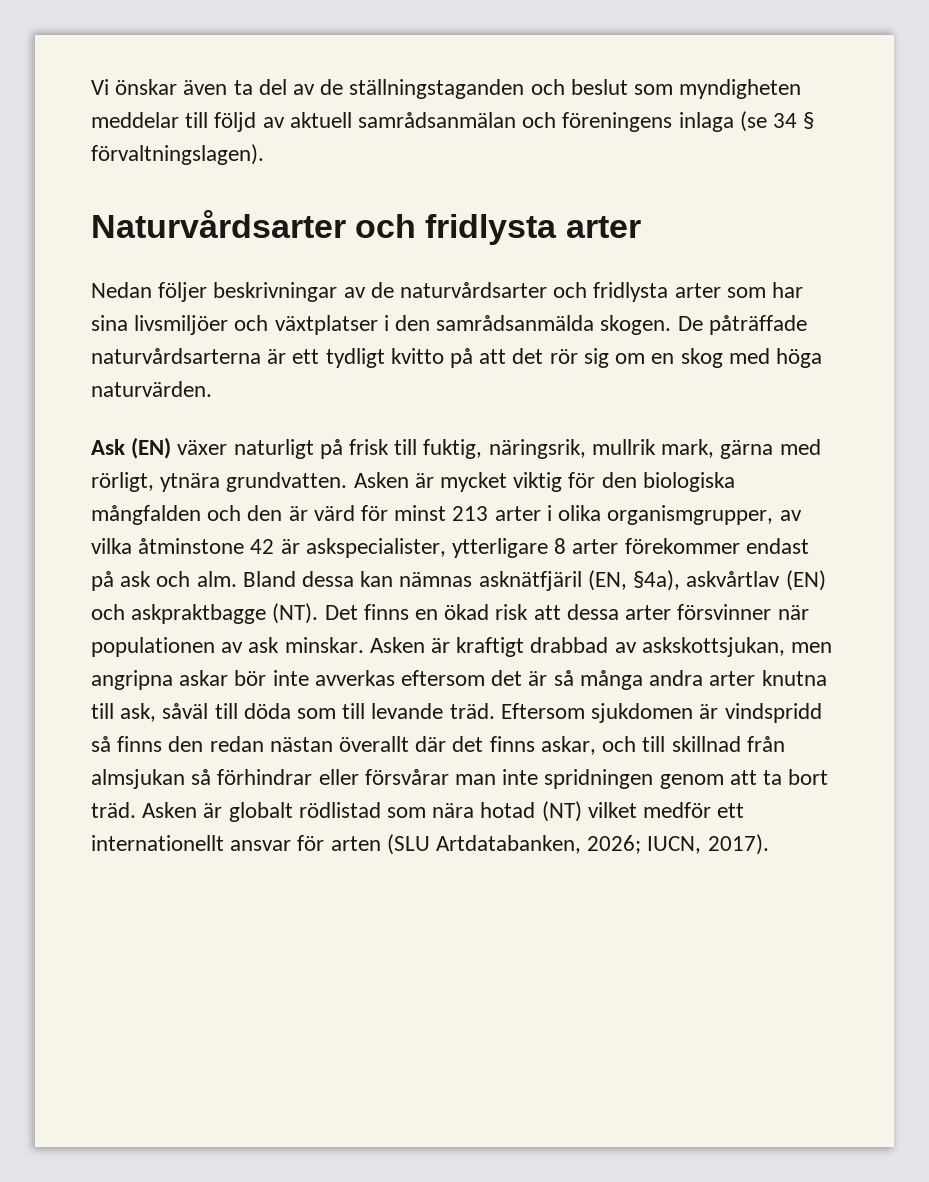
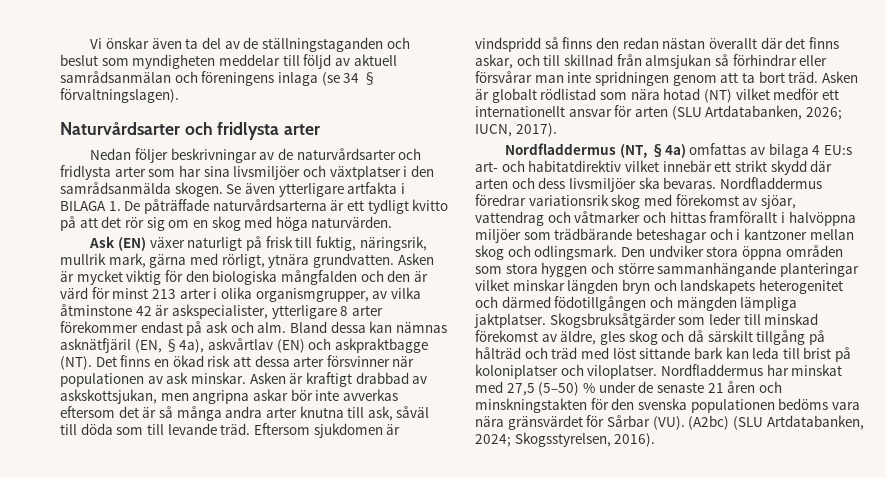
(672, 325) none -> [226,182,405,197] [60,201,121,211] Se även ytterligare artfakta i BILAGA 1.
(769, 844) none -> [505,143,852,158] [475,160,833,175] [475,177,822,192] [475,194,796,209] [475,211,856,226] [475,228,854,243] [475,245,843,260] [475,262,859,277] [475,279,843,294] [475,296,798,311] [474,313,819,328] [475,330,825,345] [475,347,852,362] [475,364,843,379] [475,381,782,396] [475,398,860,413] [475,415,864,430] [475,432,656,447] // Nordfladdermus (NT, §4a) omfattas av bilaga 4 EU:s art- och habitatdirektiv vilket innebär ett strikt skydd där arten och dess livsmiljöer ska bevaras. Nordfladdermus föredrar variationsrik skog med förekomst av sjöar, vattendrag och våtmarker och hittas framförallt i halvöppna miljöer som trädbärande beteshagar och i kantzoner mellan skog och odlingsmark. Den undviker stora öppna områden som stora hyggen och större sammanhängande planteringar vilket minskar längden bryn och landskapets heterogenitet och därmed födotillgången och mängden lämpliga jaktplatser. Skogsbruksåtgärder som leder till minskad förekomst av äldre, gles skog och då särskilt tillgång på hålträd och träd med löst sittande bark kan leda till brist på koloniplatser och viloplatser. Nordfladdermus har minskat med 27,5 (5–50) % under de senaste 21 åren och minskningstakten för den svenska populationen bedöms vara nära gränsvärdet för Sårbar (VU). (A2bc) (SLU Artdatabanken, 2024; Skogsstyrelsen, 2016).

